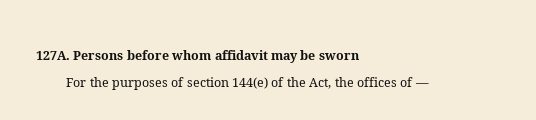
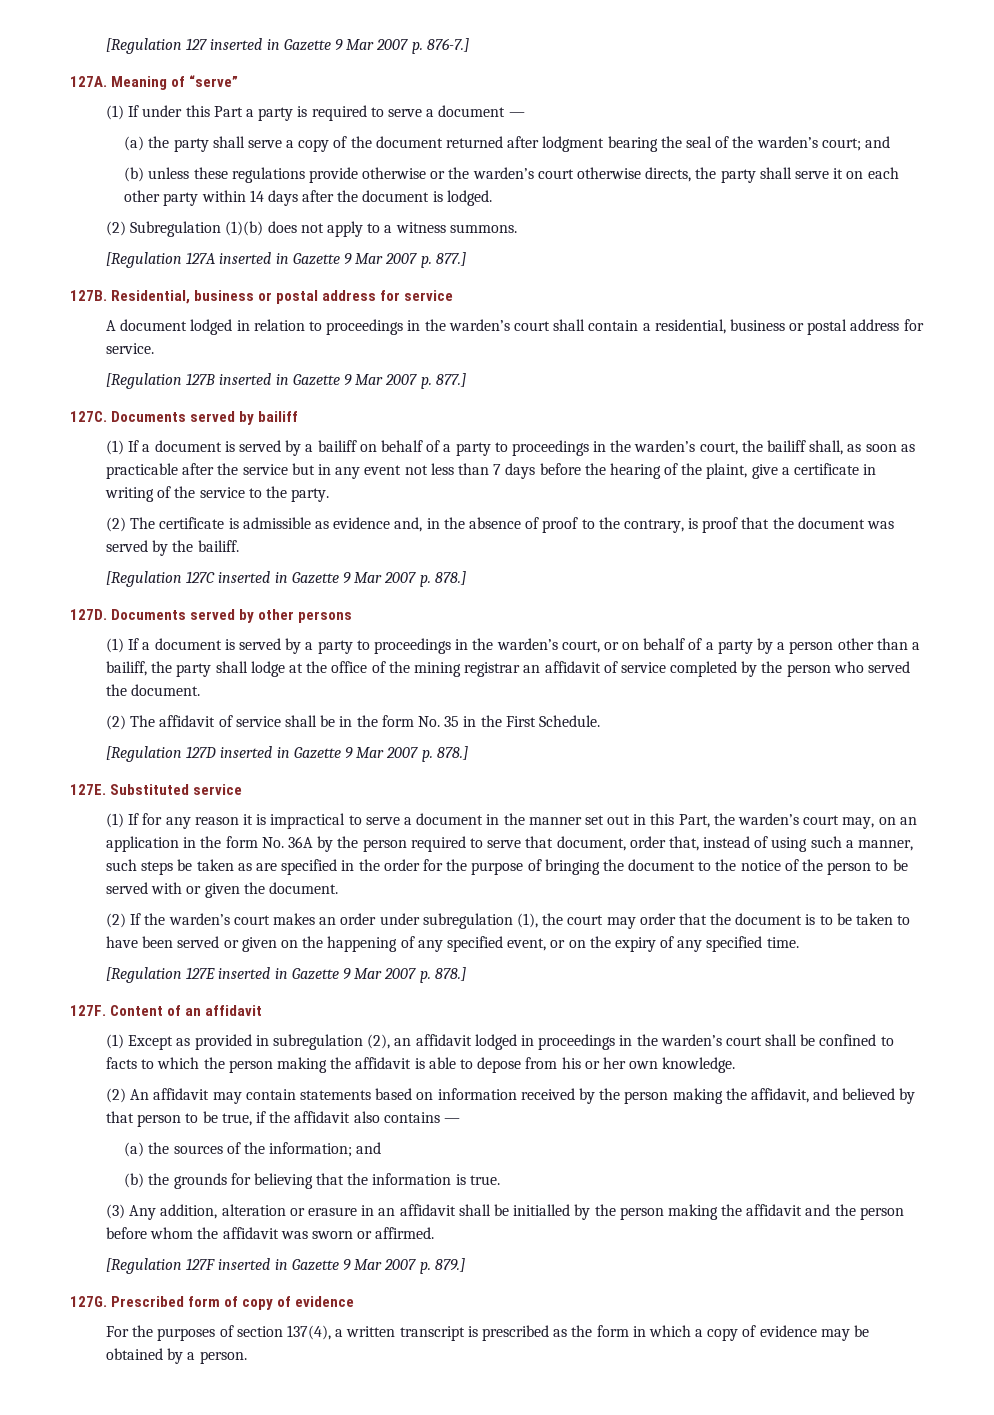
[36,50,360,63] 127A. Persons before whom affidavit may be sworn -> [106,38,469,54] [70,75,239,90] [106,105,525,121] [124,136,890,152] [124,167,899,183] [124,190,492,206] [106,221,517,237] [106,252,466,268] [70,290,454,304] [106,319,924,335] [106,343,155,354] [106,373,466,389] [70,411,299,425] [106,440,915,456] [106,463,877,479] [105,486,330,502] [106,517,895,533] [106,540,239,556] [106,571,466,587] [70,609,353,623] [106,638,920,654] [106,661,911,677] [106,684,201,696] [106,715,600,730] [106,746,468,762] [70,784,243,795] [106,813,917,829] [106,836,914,852] [106,859,908,875] [106,882,339,898] [106,913,911,929] [106,936,799,952] [106,967,466,983] [70,1005,263,1016] [106,1034,894,1050] [106,1057,736,1073] [106,1088,916,1104] [106,1111,460,1127] [124,1142,382,1157] [124,1173,500,1189] [106,1204,904,1220] [106,1227,435,1239] [106,1258,465,1274] [70,1296,355,1310] [Regulation 127 inserted in Gazette 9 Mar 2007 p. 876-7.] // 127A. Meaning of “serve” // (1) If under this Part a party is required to serve a document — // (a) the party shall serve a copy of the document returned after lodgment bearing the seal of the warden’s court; and // (b) unless these regulations provide otherwise or the warden’s court otherwise directs, the party shall serve it on each other party within 14 days after the document is lodged. // (2) Subregulation (1)(b) does not apply to a witness summons. // [Regulation 127A inserted in Gazette 9 Mar 2007 p. 877.] // 127B. Residential, business or postal address for service // A document lodged in relation to proceedings in the warden’s court shall contain a residential, business or postal address for service. // [Regulation 127B inserted in Gazette 9 Mar 2007 p. 877.] // 127C. Documents served by bailiff // (1) If a document is served by a bailiff on behalf of a party to proceedings in the warden’s court, the bailiff shall, as soon as practicable after the service but in any event not less than 7 days before the hearing of the plaint, give a certificate in writing of the service to the party. // (2) The certificate is admissible as evidence and, in the absence of proof to the contrary, is proof that the document was served by the bailiff. // [Regulation 127C inserted in Gazette 9 Mar 2007 p. 878.] // 127D. Documents served by other persons // (1) If a document is served by a party to proceedings in the warden’s court, or on behalf of a party by a person other than a bailiff, the party shall lodge at the office of the mining registrar an affidavit of service completed by the person who served the document. // (2) The affidavit of service shall be in the form No. 35 in the First Schedule. // [Regulation 127D inserted in Gazette 9 Mar 2007 p. 878.] // 127E. Substituted service // (1) If for any reason it is impractical to serve a document in the manner set out in this Part, the warden’s court may, on an application in the form No. 36A by the person required to serve that document, order that, instead of using such a manner, such steps be taken as are specified in the order for the purpose of bringing the document to the notice of the person to be served with or given the document. // (2) If the warden’s court makes an order under subregulation (1), the court may order that the document is to be taken to have been served or given on the happening of any specified event, or on the expiry of any specified time. // [Regulation 127E inserted in Gazette 9 Mar 2007 p. 878.] // 127F. Content of an affidavit // (1) Except as provided in subregulation (2), an affidavit lodged in proceedings in the warden’s court shall be confined to facts to which the person making the affidavit is able to depose from his or her own knowledge. // (2) An affidavit may contain statements based on information received by the person making the affidavit, and believed by that person to be true, if the affidavit also contains — // (a) the sources of the information; and // (b) the grounds for believing that the information is true. // (3) Any addition, alteration or erasure in an affidavit shall be initialled by the person making the affidavit and the person before whom the affidavit was sworn or affirmed. // [Regulation 127F inserted in Gazette 9 Mar 2007 p. 879.] // 127G. Prescribed form of copy of evidence
[232,77,429,89] 144(e) of the Act, the offices of — -> [287,1325,870,1341] [106,1348,247,1364] 137(4), a written transcript is prescribed as the form in which a copy of evidence may be obtained by a person.

